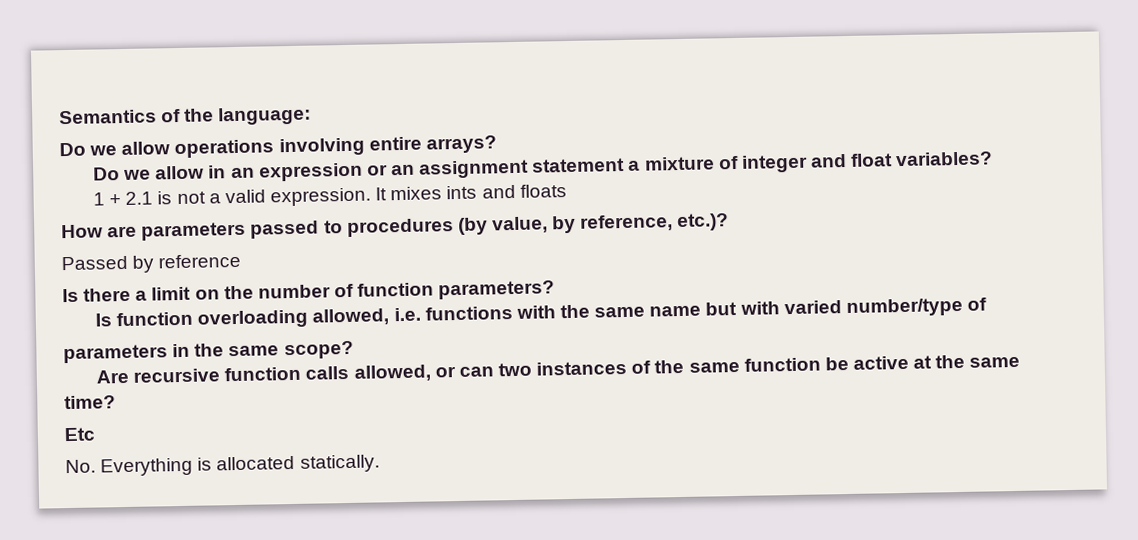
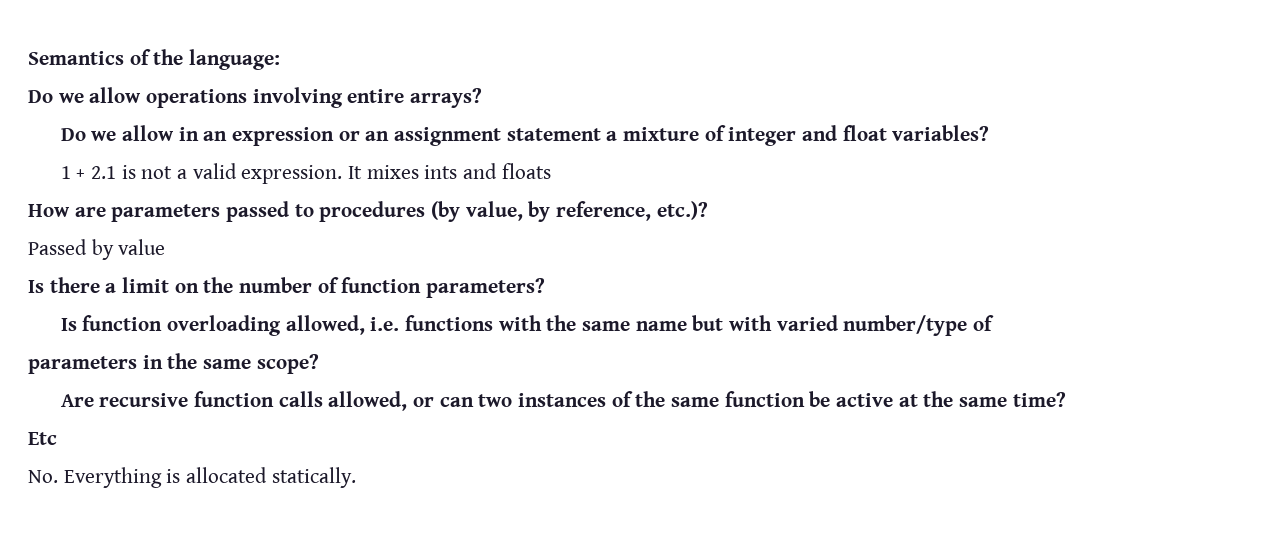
[158,253,242,269] reference -> [118,239,166,255] value

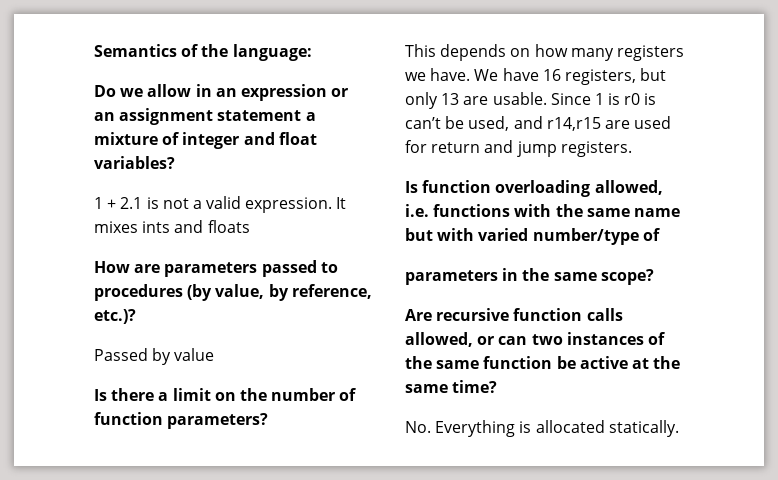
[28,87,483,108] // Do we allow operations involving entire arrays? -> (312, 52) none
(546, 288) none -> [405,44,684,61] [405,68,667,85] [405,92,657,109] [405,116,672,131] [405,140,632,157] // This depends on how many registers we have. We have 16 registers, but only 13 are usable. Since 1 is r0 is can’t be used, and r14,r15 are used for return and jump registers.
[28,432,57,445] // Etc -> (498, 386) none

